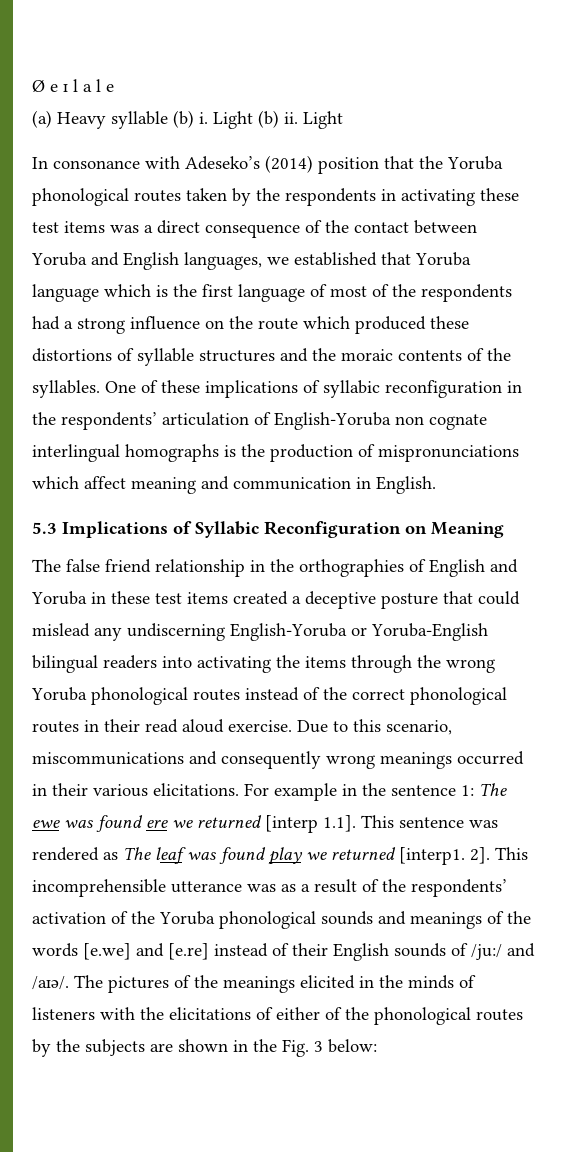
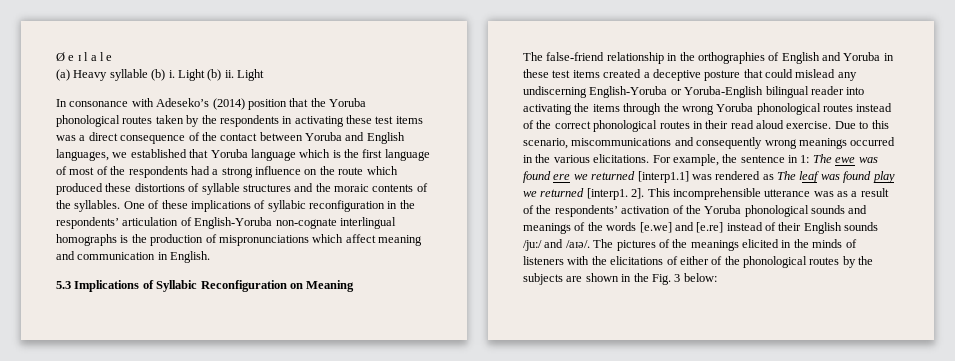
[395,414,487,430] non cognate -> [275,218,337,229] non-cognate
[66,559,151,573] false friend -> [546,52,605,61] false-friend
[103,655,157,669] readers -> [810,86,844,95] reader
[52,783,88,796] their -> [535,154,551,163] the
[274,783,357,801] example in -> [672,154,719,166] example,
(456, 790) none -> [788,155,798,163] in
[265,815,464,833] [interp 1.1]. This sentence -> [637,171,689,183] [interp1.1]
[451,943,468,956] of -> (879, 226) none

